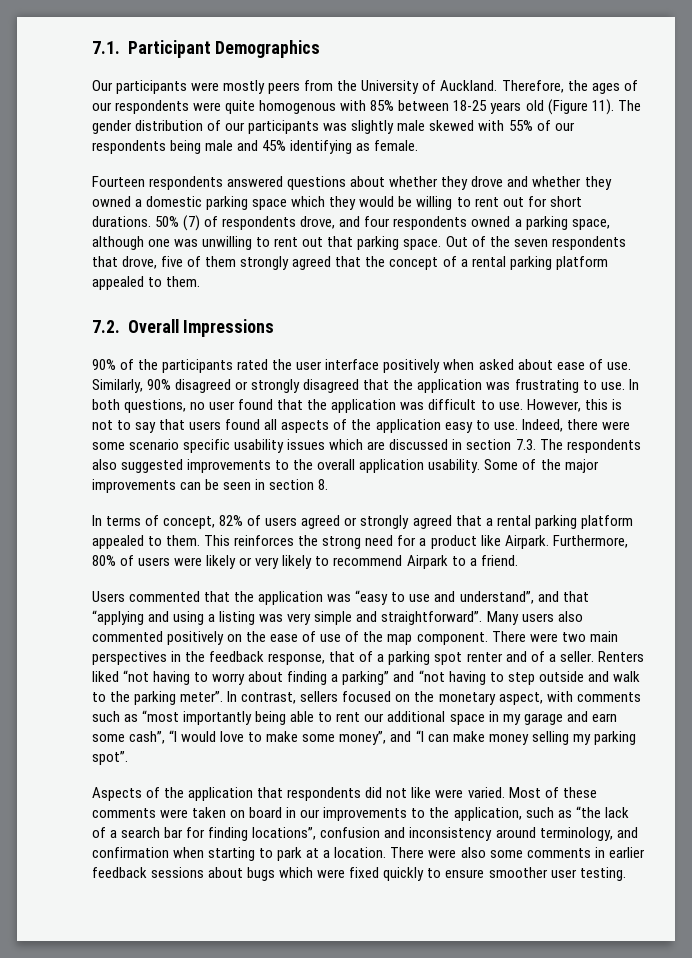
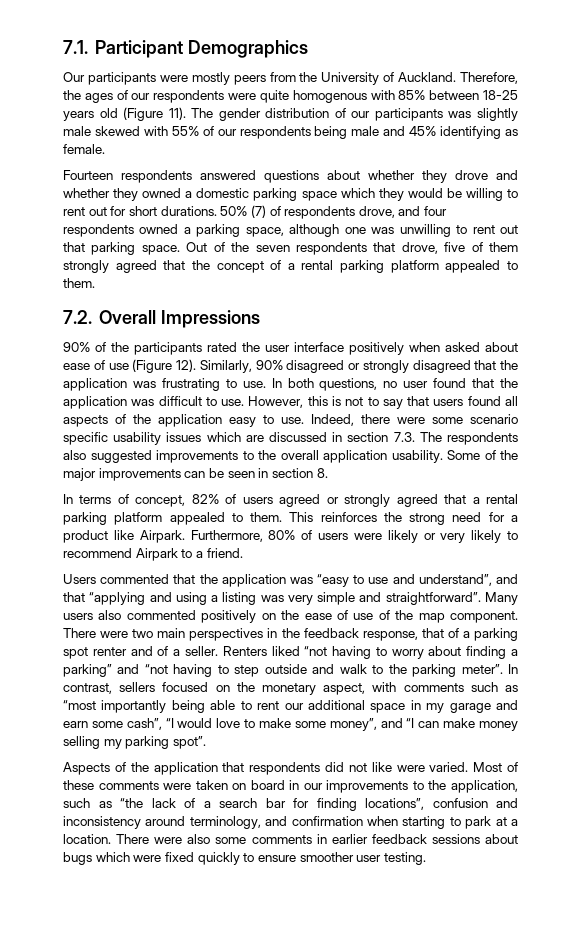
[606,362,631,370] use. -> [108,359,196,373] use (Figure 12).

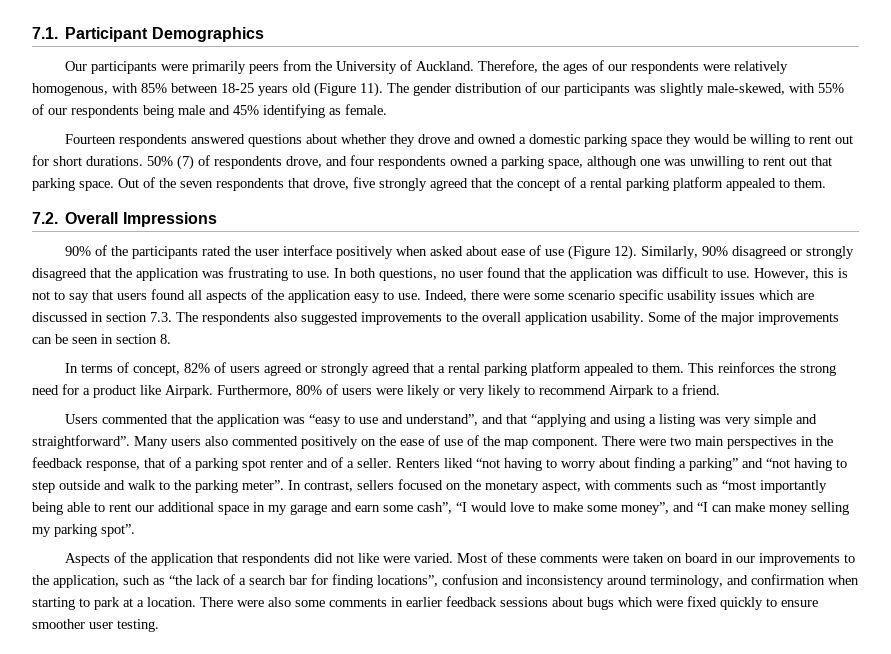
[191,72,230,85] mostly -> [191,61,246,74] primarily
[259,90,367,103] quite homogenous -> [733,61,788,74] [32,83,108,96] relatively homogenous,
[63,126,140,136] male skewed -> [707,83,785,95] male-skewed,
[63,188,139,201] whether they -> (475, 139) none
[340,188,375,198] which -> (662, 142) none
[471,242,518,252] of them -> (375, 182) none

